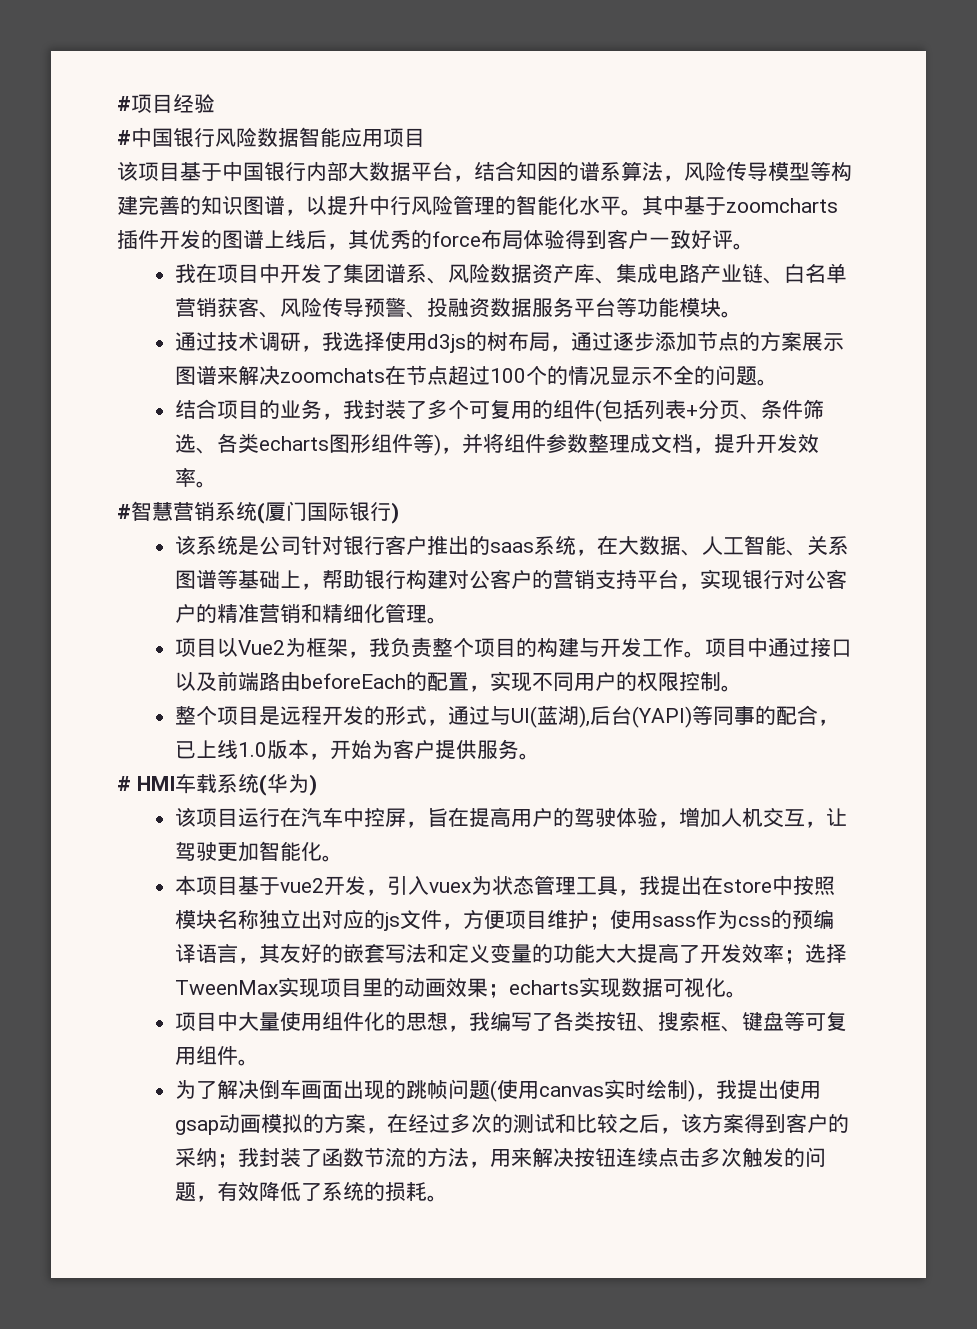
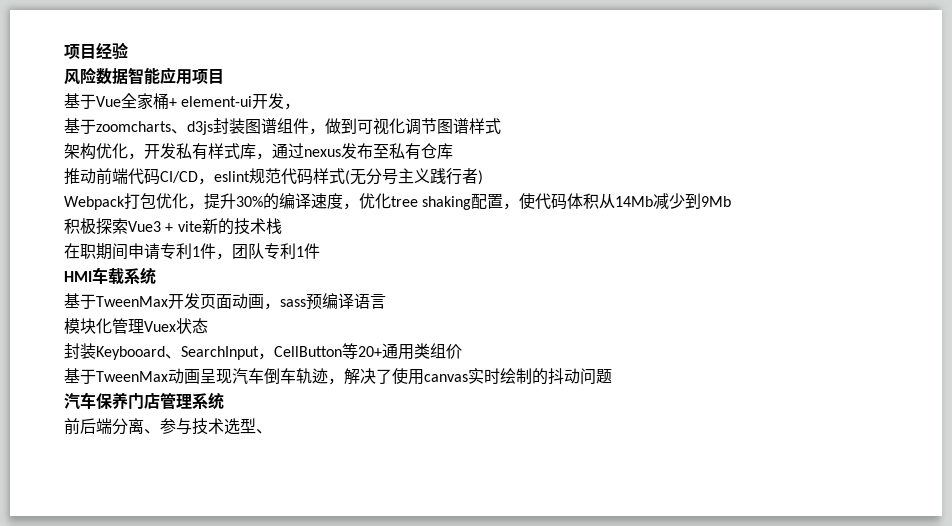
[117,96,131,111] # -> (64, 52) none
[117,127,215,148] #中国银行 -> (128, 51) none
[117,161,852,182] [117,195,838,216] [117,229,754,250] [174,263,847,284] [174,297,742,318] [174,331,844,353] [174,365,778,386] [174,399,824,422] [174,433,819,456] [174,467,217,488] [117,501,399,524] [174,535,849,556] [174,569,847,590] [174,603,448,624] [174,637,852,658] [174,671,742,692] [174,705,839,728] [174,739,540,760] [117,773,317,796] [174,807,847,828] [174,841,343,862] [174,875,835,896] [174,909,834,931] [174,943,847,964] [174,977,747,998] [174,1011,847,1032] [174,1046,259,1066] [174,1079,821,1102] [174,1113,849,1135] [174,1147,826,1168] [174,1181,448,1202] 该项目基于中国银行内部大数据平台，结合知因的谱系算法，风险传导模型等构建完善的知识图谱，以提升中行风险管理的智能化水平。其中基于zoomcharts插件开发的图谱上线后，其优秀的force布局体验得到客户一致好评。 // 我在项目中开发了集团谱系、风险数据资产库、集成电路产业链、白名单营销获客、风险传导预警、投融资数据服务平台等功能模块。 // 通过技术调研，我选择使用d3js的树布局，通过逐步添加节点的方案展示图谱来解决zoomchats在节点超过100个的情况显示不全的问题。 // 结合项目的业务，我封装了多个可复用的组件(包括列表+分页、条件筛选、各类echarts图形组件等)，并将组件参数整理成文档，提升开发效率。 // #智慧营销系统(厦门国际银行) // 该系统是公司针对银行客户推出的saas系统，在大数据、人工智能、关系图谱等基础上，帮助银行构建对公客户的营销支持平台，实现银行对公客户的精准营销和精细化管理。 // 项目以Vue2为框架，我负责整个项目的构建与开发工作。项目中通过接口以及前端路由beforeEach的配置，实现不同用户的权限控制。 // 整个项目是远程开发的形式，通过与UI(蓝湖),后台(YAPI)等同事的配合，已上线1.0版本，开始为客户提供服务。 // # HMI车载系统(华为) // 该项目运行在汽车中控屏，旨在提高用户的驾驶体验，增加人机交互，让驾驶更加智能化。 // 本项目基于vue2开发，引入vuex为状态管理工具，我提出在store中按照模块名称独立出对应的js文件，方便项目维护；使用sass作为css的预编译语言，其友好的嵌套写法和定义变量的功能大大提高了开发效率；选择TweenMax实现项目里的动画效果；echarts实现数据可视化。 // 项目中大量使用组件化的思想，我编写了各类按钮、搜索框、键盘等可复用组件。 // 为了解决倒车画面出现的跳帧问题(使用canvas实时绘制)，我提出使用gsap动画模拟的方案，在经过多次的测试和比较之后，该方案得到客户的采纳；我封装了函数节流的方法，用来解决按钮连续点击多次触发的问题，有效降低了系统的损耗。 -> [64,93,301,110] [64,118,501,135] [64,143,453,160] [64,168,483,185] [64,193,732,210] [64,218,282,235] [64,243,320,260] [64,267,156,285] [64,293,386,310] [64,318,208,334] [64,343,462,360] [64,368,612,385] [64,392,224,410] [64,418,272,435] 基于Vue全家桶+ element-ui开发， // 基于zoomcharts、d3js封装图谱组件，做到可视化调节图谱样式 // 架构优化，开发私有样式库，通过nexus发布至私有仓库 // 推动前端代码CI/CD，eslint规范代码样式(无分号主义践行者) // Webpack打包优化，提升30%的编译速度，优化tree shaking配置，使代码体积从14Mb减少到9Mb // 积极探索Vue3 + vite新的技术栈 // 在职期间申请专利1件，团队专利1件 // HMI车载系统 // 基于TweenMax开发页面动画，sass预编译语言 // 模块化管理Vuex状态 // 封装Keybooard、SearchInput，CellButton等20+通用类组价 // 基于TweenMax动画呈现汽车倒车轨迹，解决了使用canvas实时绘制的抖动问题 // 汽车保养门店管理系统 // 前后端分离、参与技术选型、

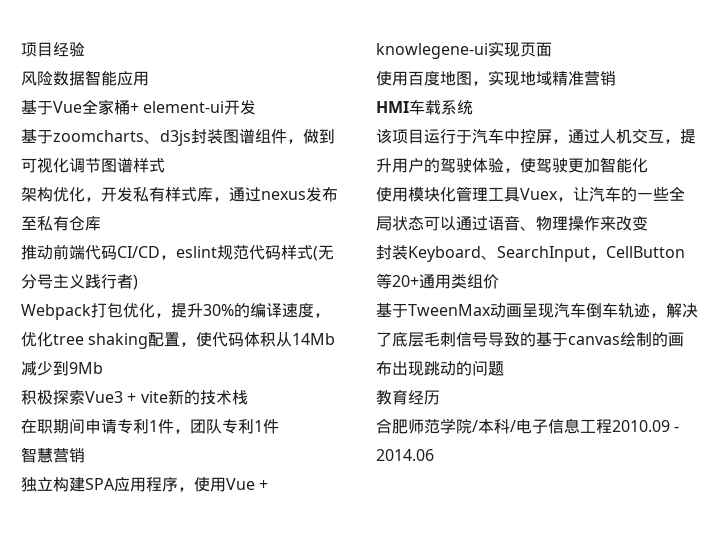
[192,69,224,85] 项目 -> (149, 78) none
[284,103,301,110] ， -> (257, 107) none
[64,267,156,285] [64,293,386,310] [64,318,208,334] [64,343,165,360] HMI车载系统 // 基于TweenMax开发页面动画，sass预编译语言 // 模块化管理Vuex状态 // 封装Keybooard -> [21,447,85,463] [21,477,269,492] [376,41,552,59] [376,70,616,86] [376,100,473,115] [376,129,696,144] [376,157,648,173] [376,186,685,202] [376,215,648,231] [376,245,481,262] 智慧营销 // 独立构建SPA应用程序，使用Vue + knowlegene-ui实现页面 // 使用百度地图，实现地域精准营销 // HMI车载系统 // 该项目运行于汽车中控屏，通过人机交互，提升用户的驾驶体验，使驾驶更加智能化 // 使用模块化管理工具Vuex，让汽车的一些全局状态可以通过语音、物理操作来改变 // 封装Keyboard
[392,368,612,385] [64,392,224,410] [64,418,272,435] 使用canvas实时绘制的抖动问题 // 汽车保养门店管理系统 // 前后端分离、参与技术选型、 -> [392,332,684,347] [376,360,504,376] [376,389,440,405] [376,418,680,434] [376,449,434,461] 底层毛刺信号导致的基于canvas绘制的画布出现跳动的问题 // 教育经历 // 合肥师范学院/本科/电子信息工程2010.09 - 2014.06

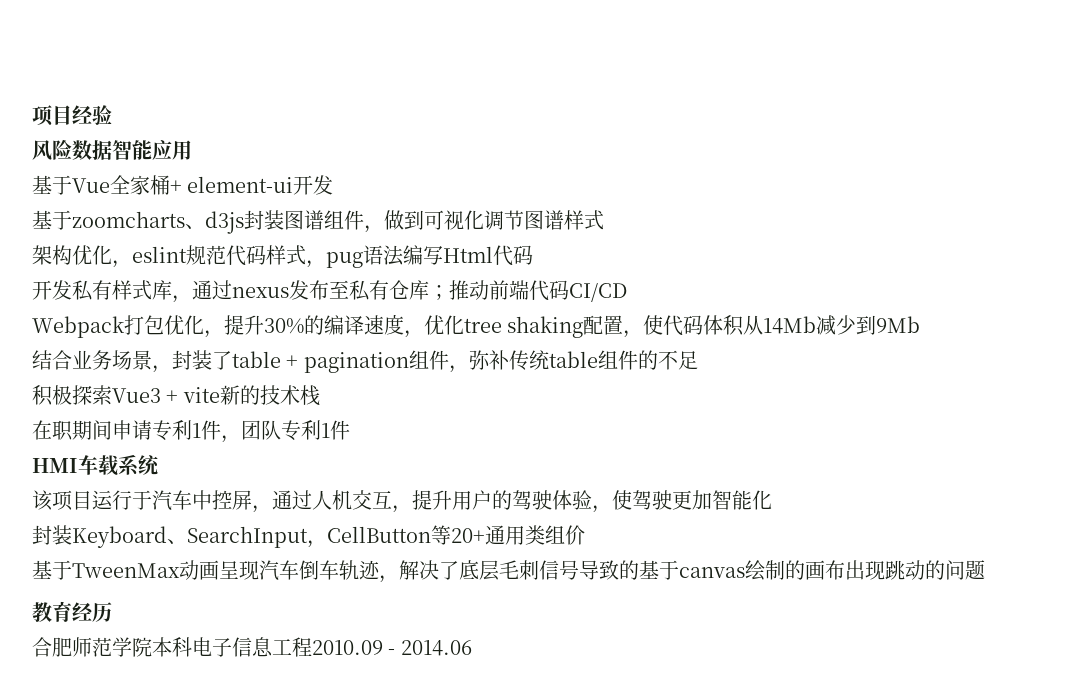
(101, 199) none -> [132,245,533,268] eslint规范代码样式，pug语法编写Html代码 //
(101, 223) // -> [429,285,449,300] ；
[160,245,334,261] [21,274,138,290] ，eslint规范代码样式(无分号主义践行者) -> (627, 292) none
(103, 368) none -> [32,350,698,373] // 结合业务场景，封装了table + pagination组件，弥补传统table组件的不足
[21,447,85,463] [21,477,269,492] [376,41,552,59] [376,70,616,86] // 智慧营销 // 独立构建SPA应用程序，使用Vue + knowlegene-ui实现页面 // 使用百度地图，实现地域精准营销 -> (350, 430) none
[376,186,685,202] [376,215,648,231] // 使用模块化管理工具Vuex，让汽车的一些全局状态可以通过语音、物理操作来改变 -> (772, 500) none
[472,419,516,434] /本科/ -> [152,637,192,657] 本科

